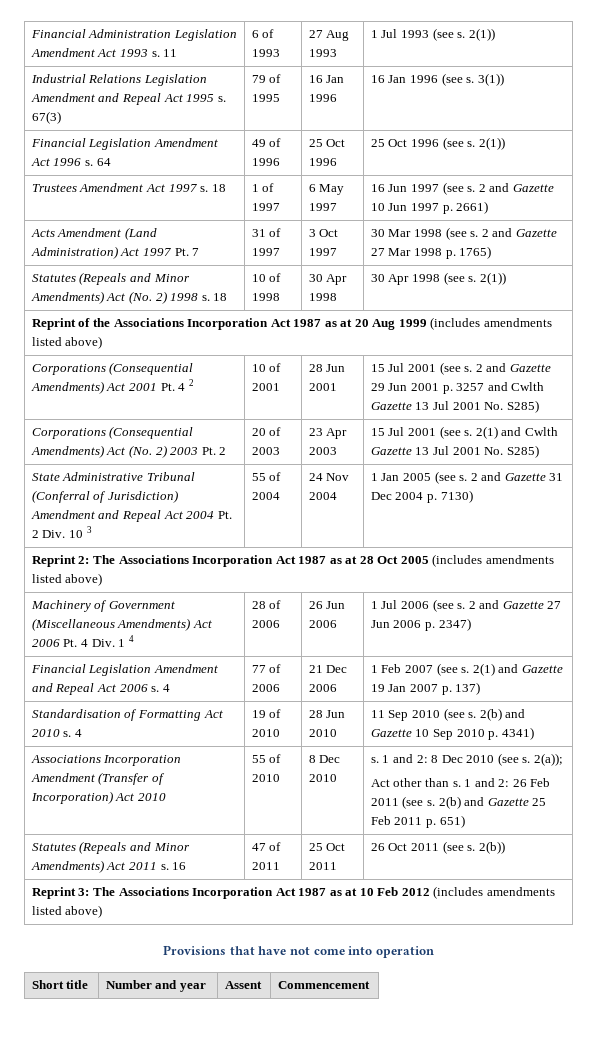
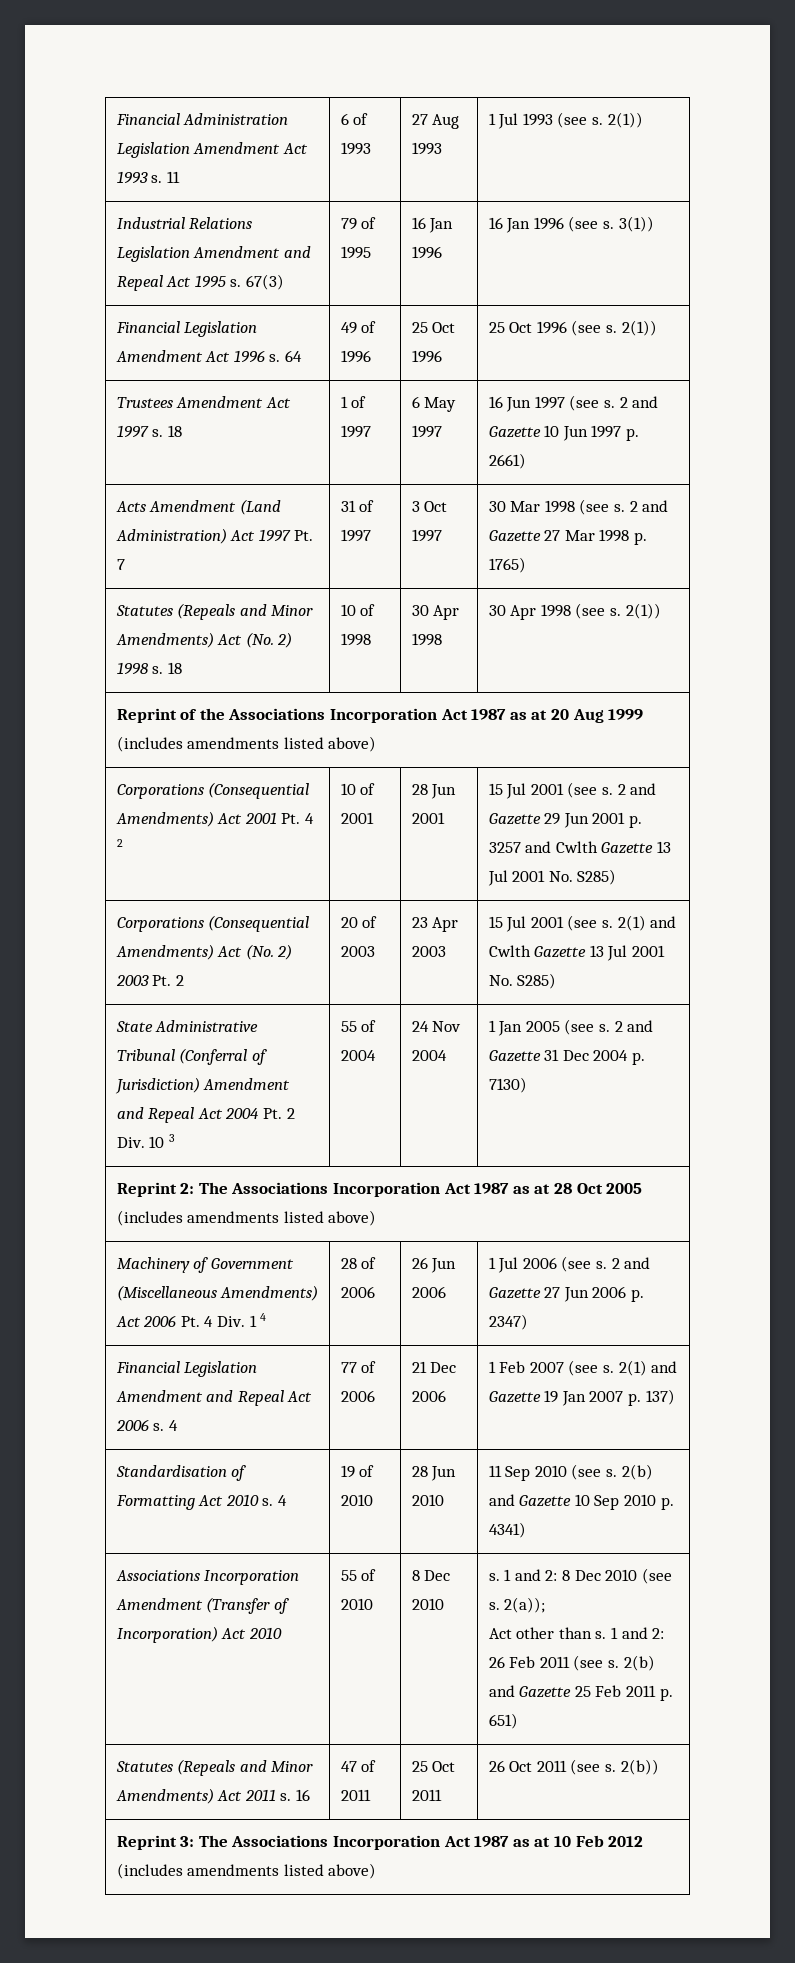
[163,945,434,958] [31,980,89,989] [105,980,206,992] [224,981,262,989] [277,981,370,989] // Provisions that have not come into operation // Short title | Number and year | Assent | Commencement -> (377, 1871) none

